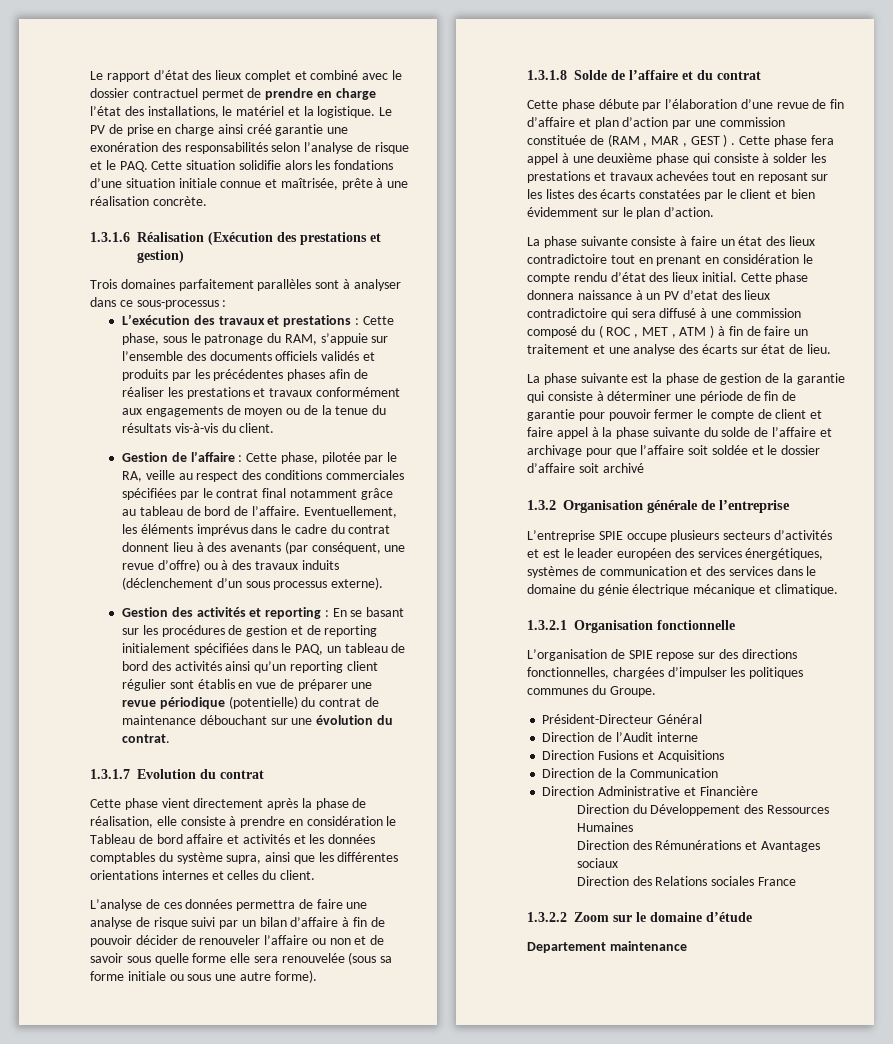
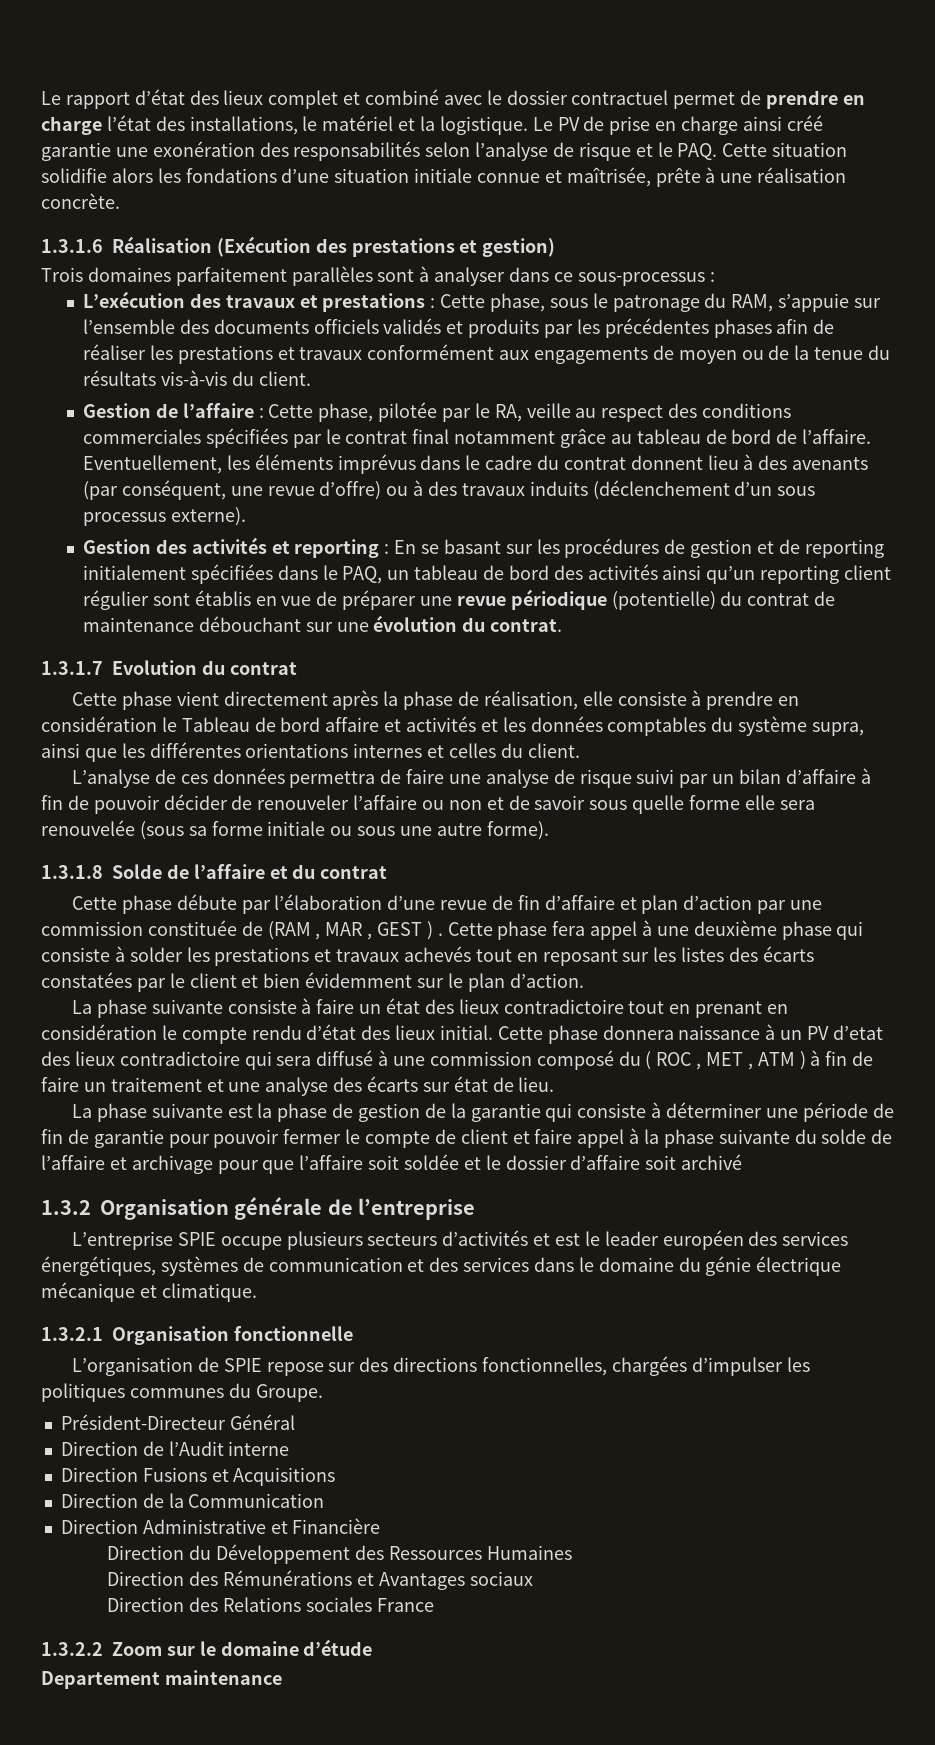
[656,171,709,181] achevées -> [404,946,472,962] achevés

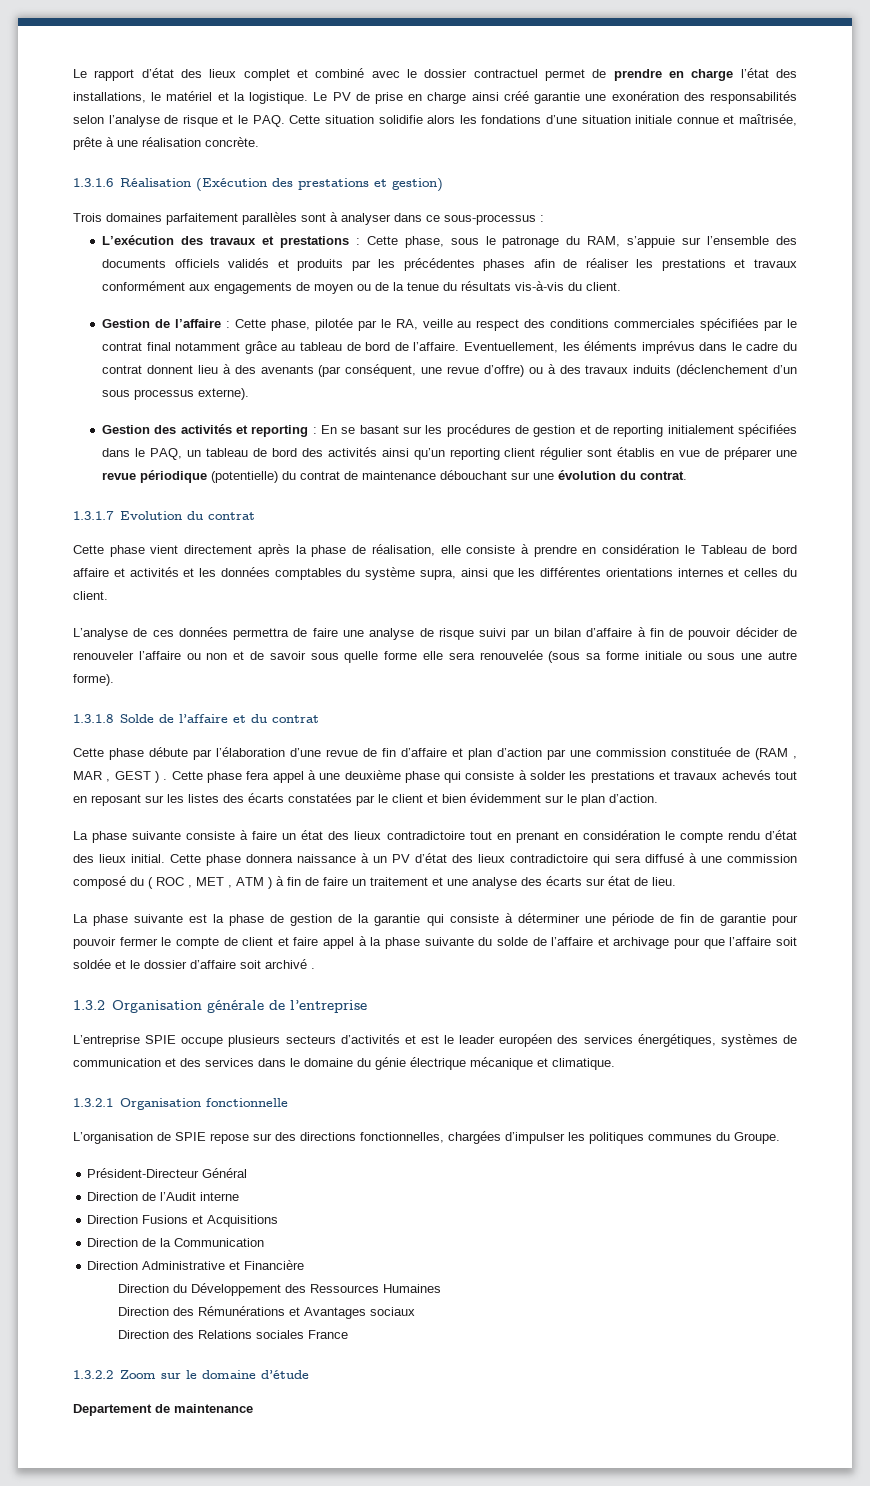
[832,1025,883,1040] d’etat -> [415,853,447,863] d’état
(743, 1162) none -> [311,968,315,969] .
(160, 1680) none -> [155,1404,170,1413] de

